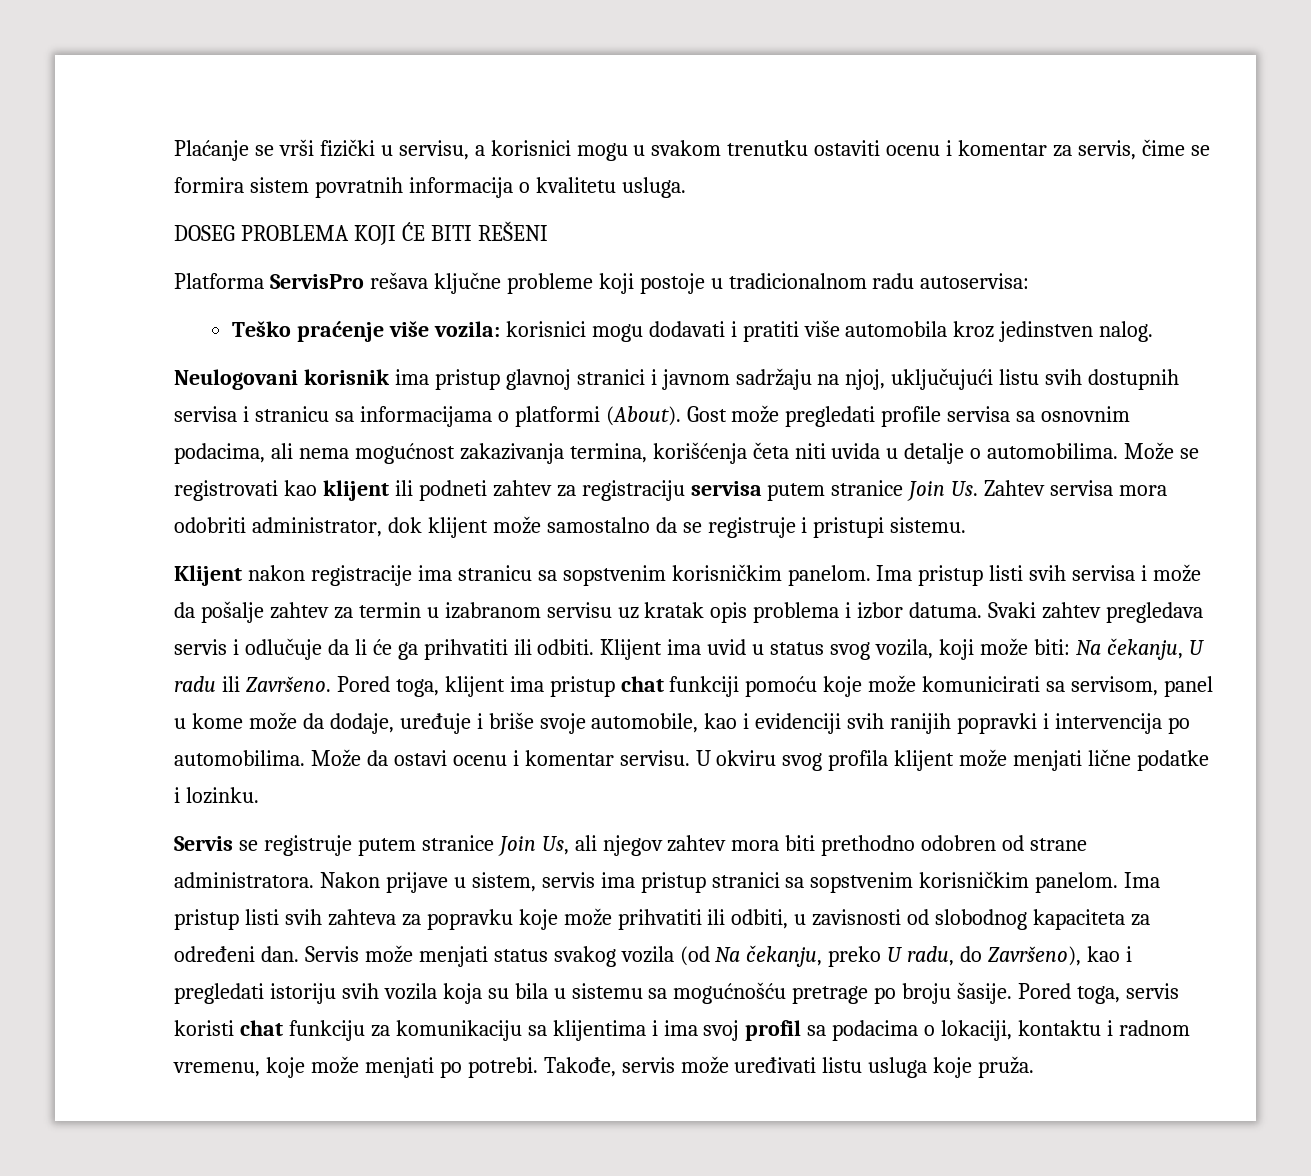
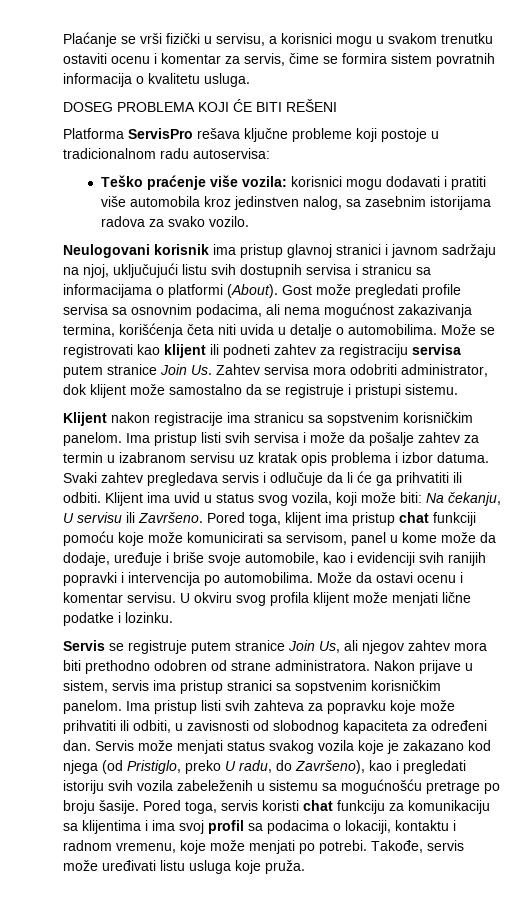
[1099,321,1154,342] nalog. -> [302,196,491,210] [100,216,249,227] nalog, sa zasebnim istorijama radova za svako vozilo.
[174,676,216,692] radu -> [77,512,122,523] servisu
[679,945,823,967] (od Na čekanju, -> [358,740,491,754] [63,760,181,774] koje je zakazano kod njega (od Pristiglo,
[442,983,548,1004] koja su bila -> [177,780,253,791] zabeleženih

